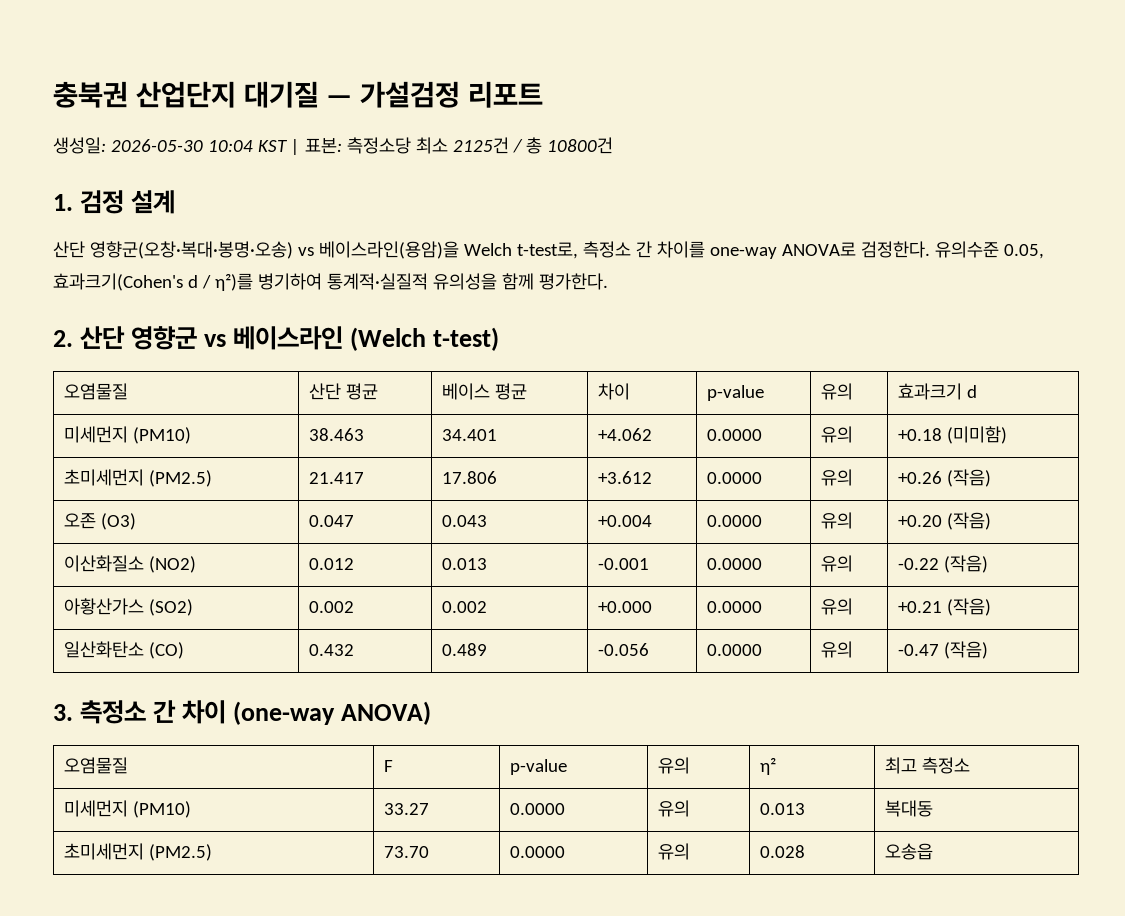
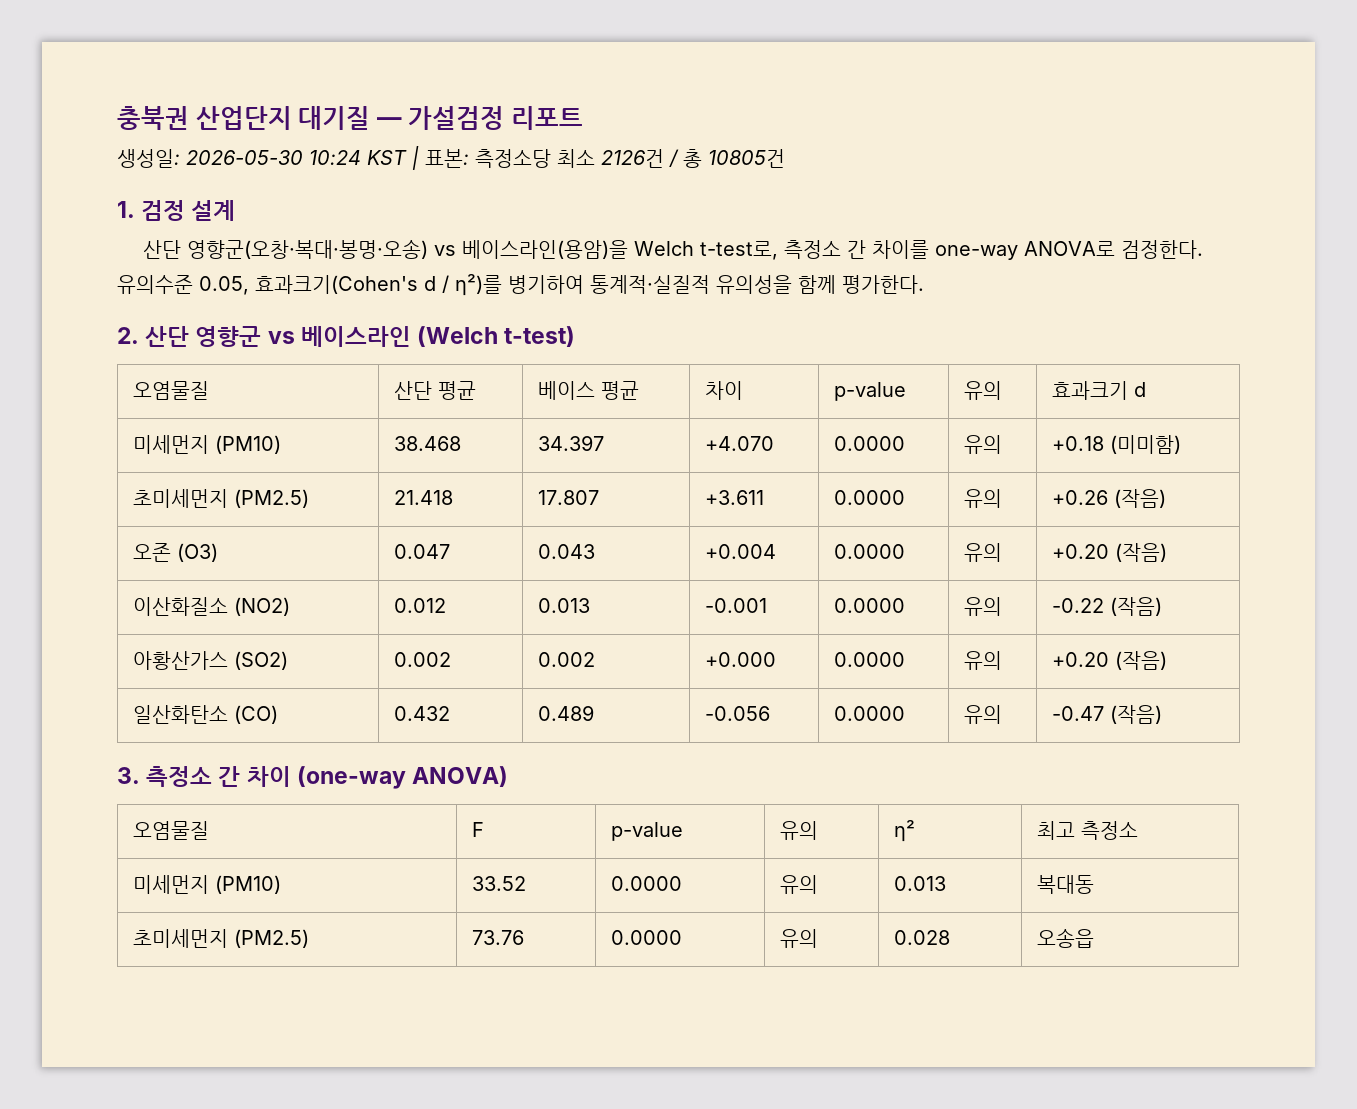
[207,140,253,152] 10:04 -> [309,150,361,165] 10:24
[452,137,509,154] 2125건 -> [601,149,664,168] 2126건
[546,137,613,154] 10800건 -> [708,149,785,168] 10805건
[308,428,364,441] [441,429,497,441] [597,428,652,441] 38.463 | 34.401 | +4.062 -> [393,436,461,451] [537,435,604,451] [704,436,774,451] 38.468 | 34.397 | +4.070
[308,472,364,484] [441,471,497,484] [597,471,652,484] 21.417 | 17.806 | +3.612 -> [393,490,453,505] [537,490,599,505] [704,490,764,505] 21.418 | 17.807 | +3.611
[897,601,942,613] +0.21 -> [1051,652,1109,667] +0.20
[383,803,429,815] 33.27 -> [471,876,526,891] 33.52
[383,846,429,858] 73.70 -> [471,930,524,945] 73.76

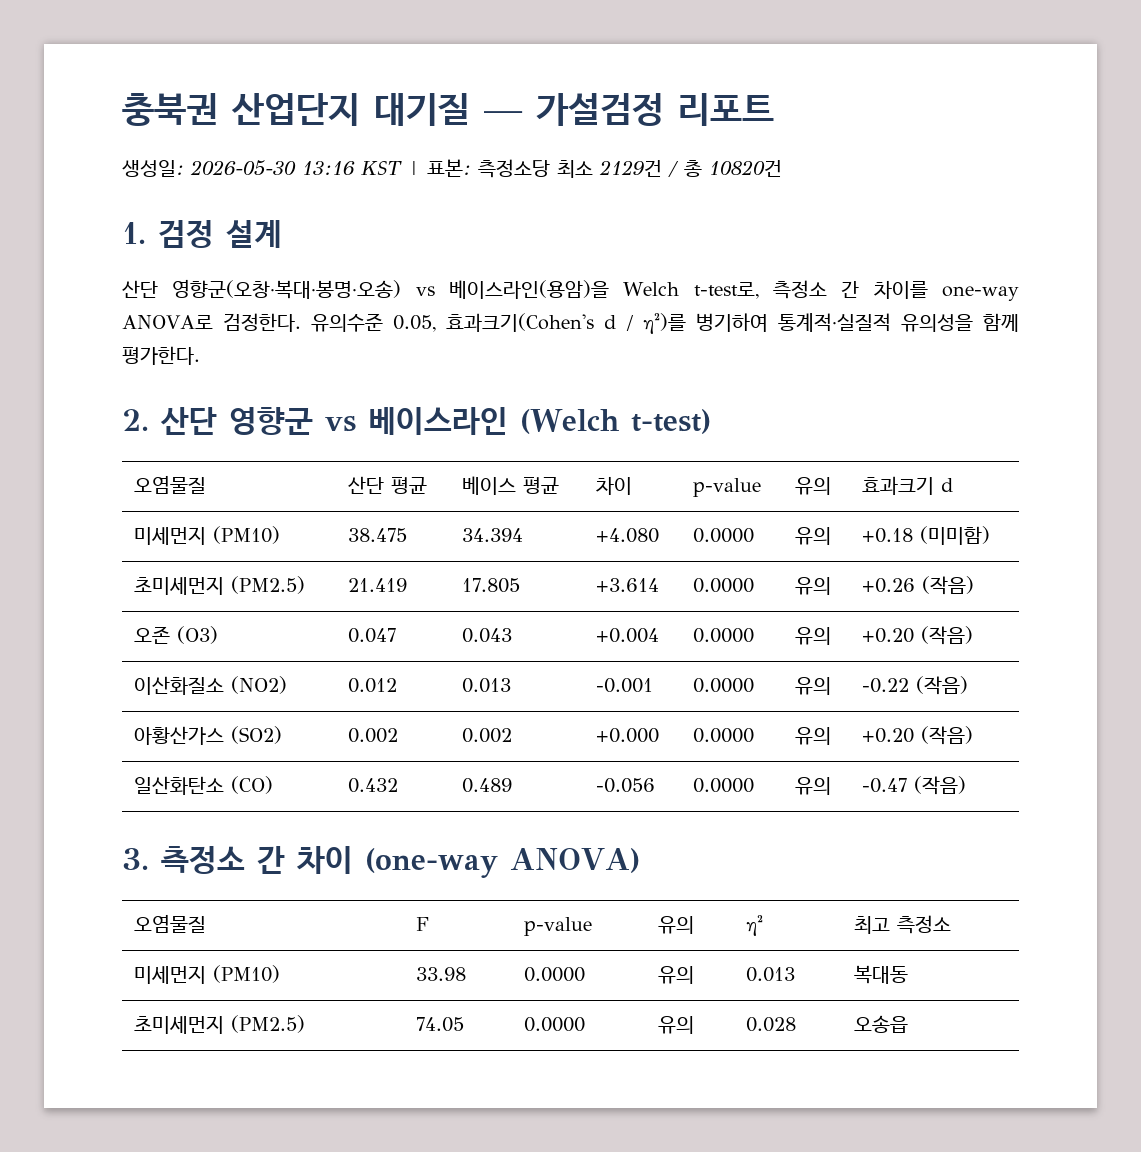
[309,150,361,165] 10:24 -> [302,161,355,175] 13:16
[601,149,664,168] 2126건 -> [598,160,662,177] 2129건
[708,149,785,168] 10805건 -> [708,160,782,177] 10820건
[393,436,461,451] [537,435,604,451] [704,436,774,451] 38.468 | 34.397 | +4.070 -> [348,528,408,542] [462,528,524,542] [596,528,660,543] 38.475 | 34.394 | +4.080
[393,490,453,505] [537,490,599,505] [704,490,764,505] 21.418 | 17.807 | +3.611 -> [348,578,408,592] [462,578,521,593] [596,578,660,592] 21.419 | 17.805 | +3.614
[471,876,526,891] 33.52 -> [416,967,467,981] 33.98
[471,930,524,945] 73.76 -> [416,1017,465,1032] 74.05

